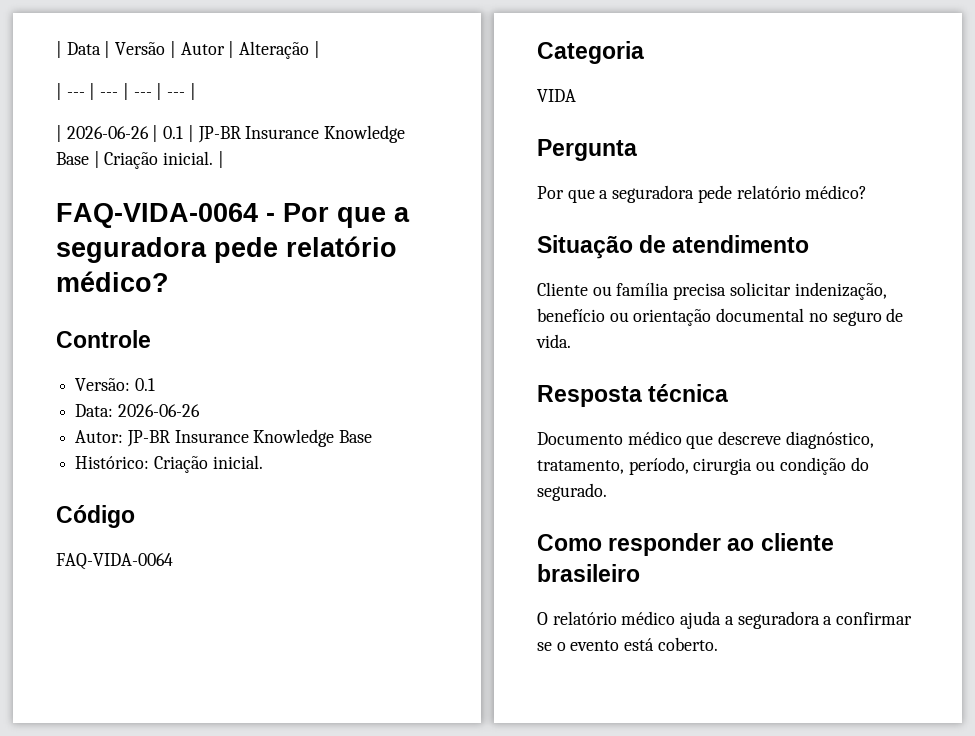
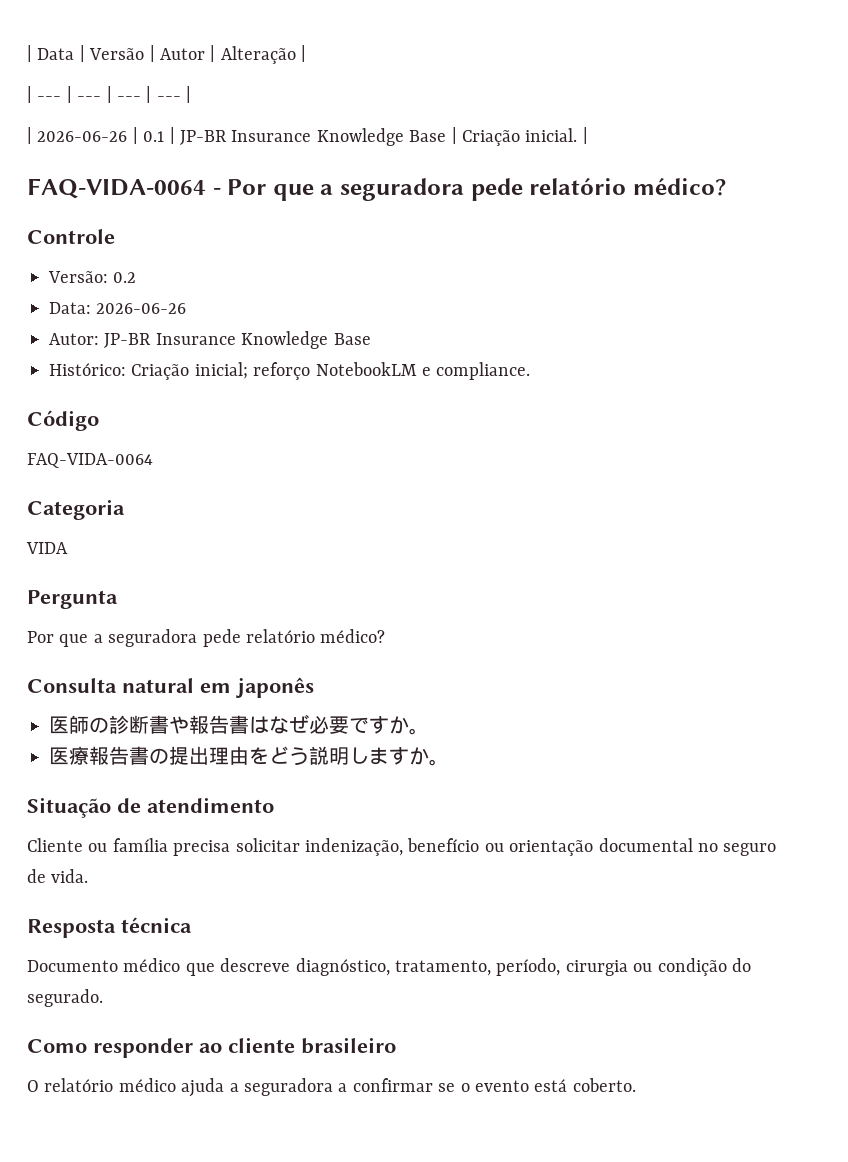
[134,378,155,391] 0.1 -> [113,272,137,283] 0.2
[212,455,263,469] inicial. -> [194,362,531,380] inicial; reforço NotebookLM e compliance.
(868, 192) none -> [27,677,314,698] [49,714,429,735] [49,746,449,766] // Consulta natural em japonês // 医師の診断書や報告書はなぜ必要ですか。 // 医療報告書の提出理由をどう説明しますか。

